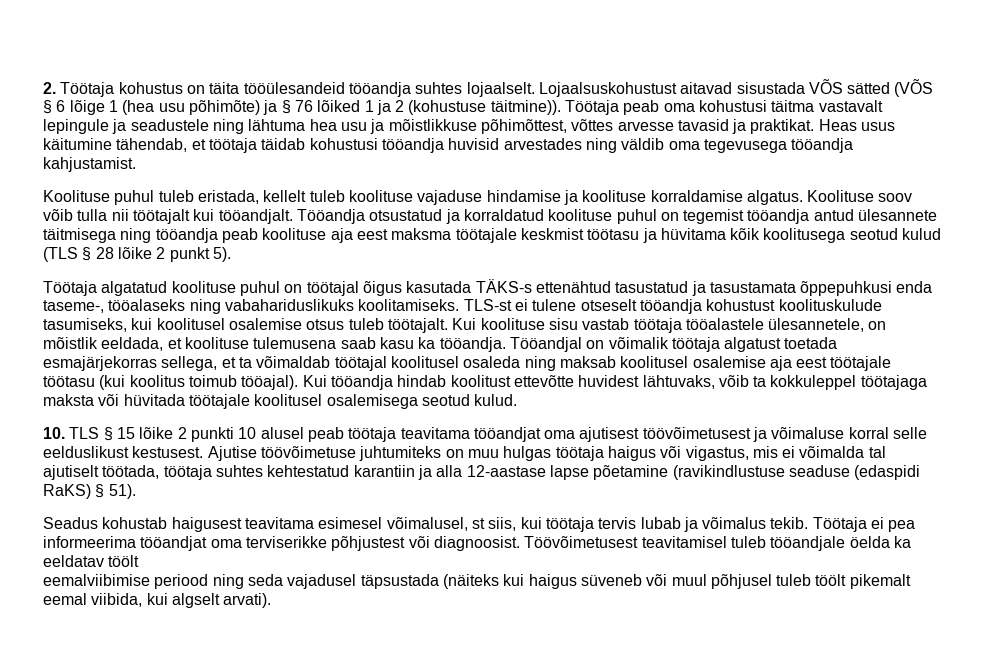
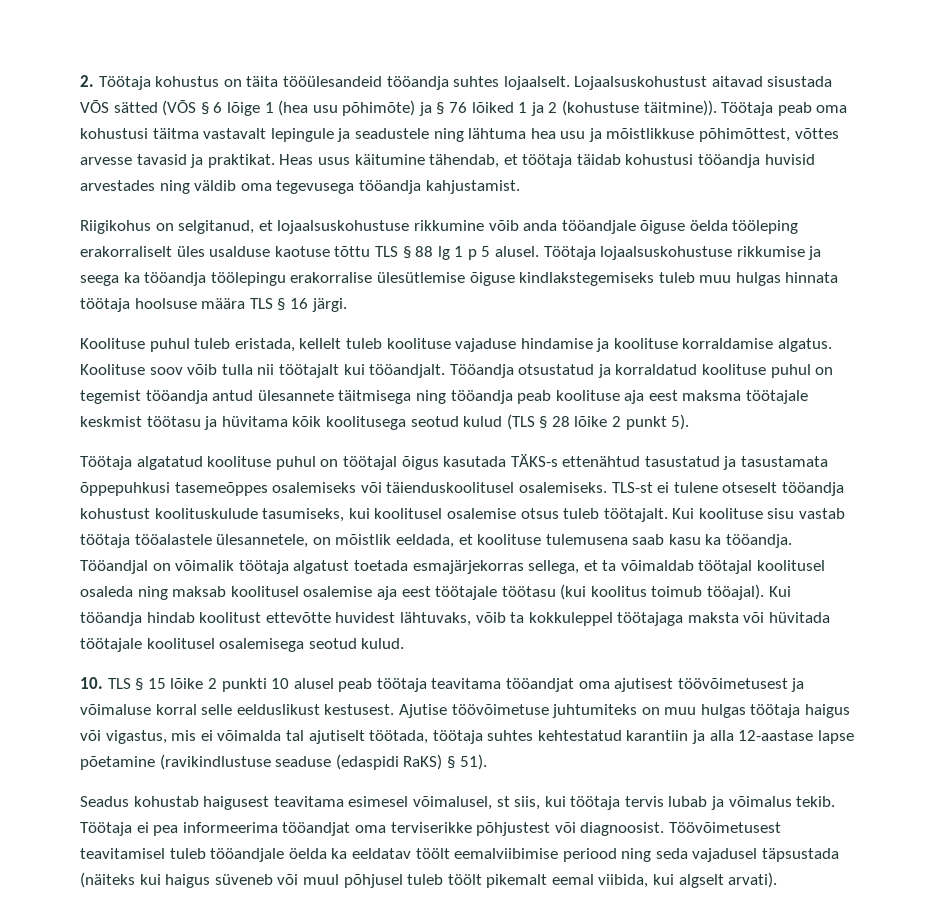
(136, 164) none -> [80,220,799,234] [80,246,822,260] [80,272,839,286] [80,298,347,312] // Riigikohus on selgitanud, et lojaalsuskohustuse rikkumine võib anda tööandjale õiguse öelda tööleping erakorraliselt üles usalduse kaotuse tõttu TLS § 88 lg 1 p 5 alusel. Töötaja lojaalsuskohustuse rikkumise ja seega ka tööandja töölepingu erakorralise ülesütlemise õiguse kindlakstegemiseks tuleb muu hulgas hinnata töötaja hoolsuse määra TLS § 16 järgi.
[896,281,933,293] [43,299,460,314] enda taseme-, tööalaseks ning vabahariduslikuks koolitamiseks. -> [174,482,607,496] tasemeõppes osalemiseks või täienduskoolitusel osalemiseks.
(140, 561) // -> (450, 853) none

